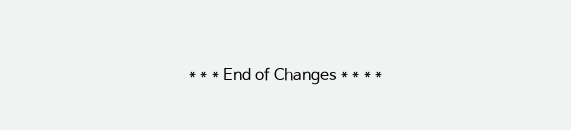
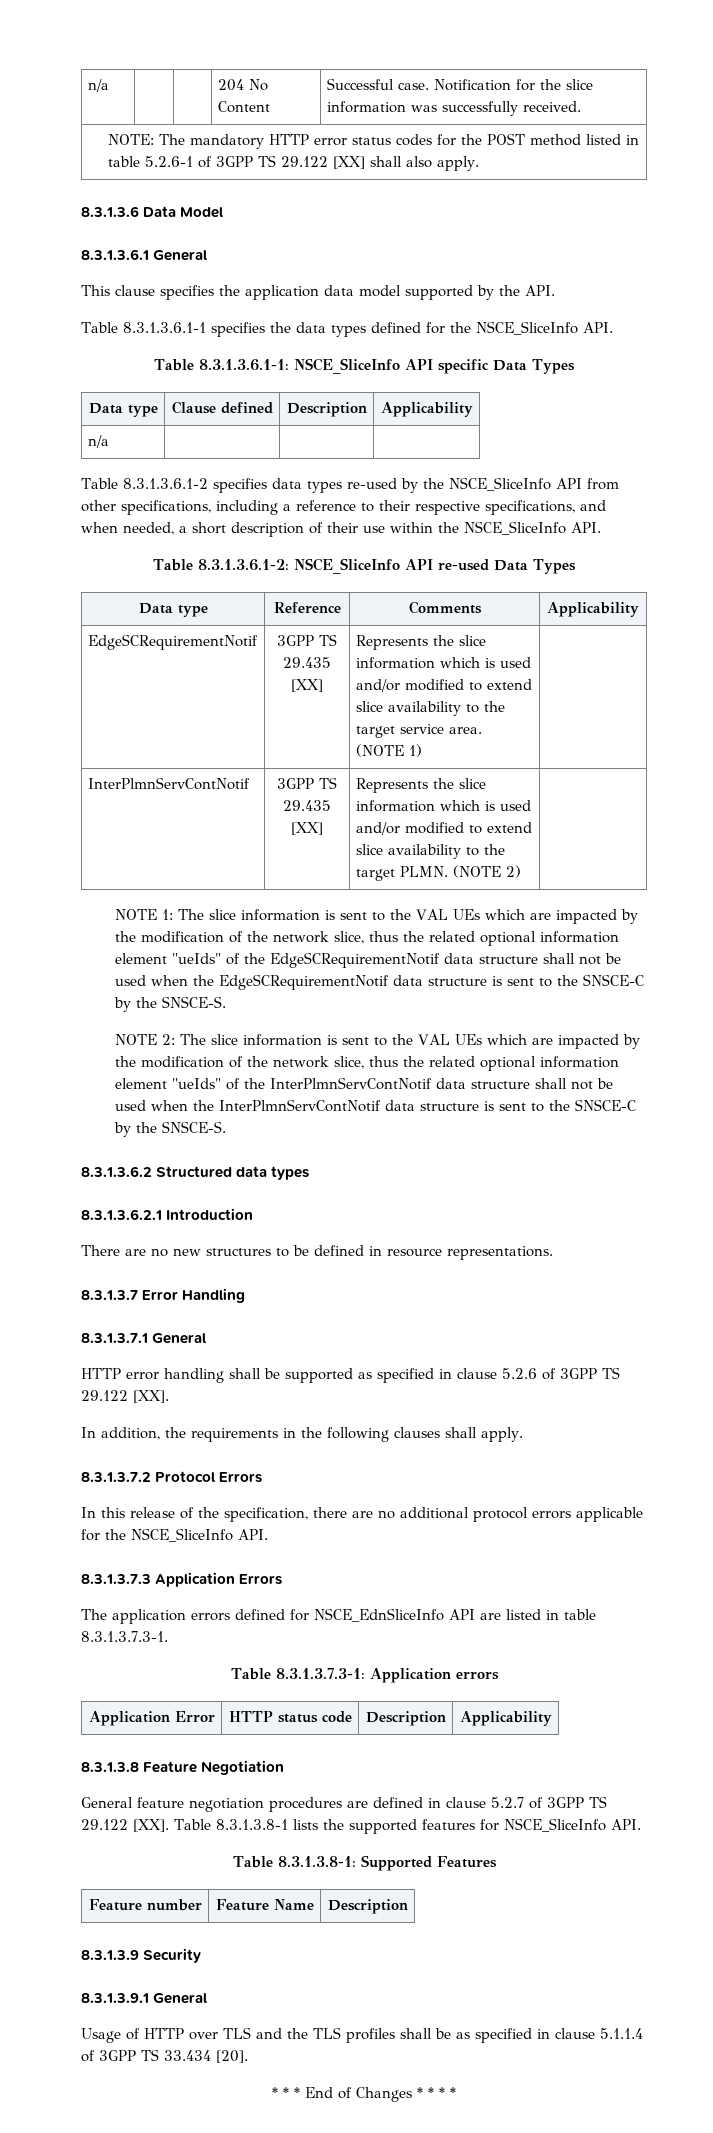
(189, 75) none -> [87,79,109,92] [217,79,268,91] [217,101,270,113] [326,78,593,91] [326,101,581,116] [107,133,639,149] [107,155,479,171] [81,206,224,218] [81,249,208,261] [81,285,555,300] [81,321,613,337] [154,358,575,374] [88,403,158,417] [171,401,273,414] [286,402,367,417] [380,402,473,417] [87,435,109,448] [81,477,619,493] [81,500,606,515] [81,521,601,537] [153,558,576,574] [138,603,208,617] [273,602,341,613] [408,601,482,614] [547,602,639,617] [87,634,258,650] [277,634,337,646] [283,657,331,668] [291,679,323,692] [355,635,486,650] [355,657,531,669] [355,679,532,692] [355,701,505,716] [355,724,482,738] [355,744,422,757] [87,777,250,790] [277,777,337,789] [283,800,331,811] [291,822,323,835] [355,778,486,793] [355,800,531,812] [355,822,532,835] [355,844,505,859] [355,865,521,881] [114,909,638,924] [114,931,619,946] [114,952,621,968] [114,974,644,990] [113,996,226,1012] [114,1034,640,1049] [114,1056,619,1071] [114,1077,613,1090] [114,1099,636,1112] [113,1121,226,1137] [81,1166,310,1180] [81,1208,254,1220] [81,1245,553,1260] [81,1288,246,1303] [81,1333,207,1344] [81,1367,620,1383] [81,1390,169,1403] [81,1427,523,1442] [81,1471,263,1483] [81,1507,643,1522] [81,1528,268,1542] [81,1572,283,1587] [81,1608,596,1624] [81,1631,168,1642] [230,1668,499,1683] [88,1711,215,1726] [228,1711,352,1723] [365,1711,446,1726] [459,1711,552,1726] [81,1760,285,1775] [81,1796,607,1812] [81,1818,641,1834] [232,1855,497,1871] [88,1899,202,1911] [215,1899,314,1911] [327,1899,408,1914] [81,1948,202,1963] [81,1993,208,2004] [81,2027,643,2043] [81,2049,248,2063] n/a | | | 204 No Content | Successful case. Notification for the slice information was successfully received. // NOTE: The mandatory HTTP error status codes for the POST method listed in table 5.2.6-1 of 3GPP TS 29.122 [XX] shall also apply. // 8.3.1.3.6 Data Model // 8.3.1.3.6.1 General // This clause specifies the application data model supported by the API. // Table 8.3.1.3.6.1-1 specifies the data types defined for the NSCE_SliceInfo API. // Table 8.3.1.3.6.1-1: NSCE_SliceInfo API specific Data Types // Data type | Clause defined | Description | Applicability // n/a | | | // Table 8.3.1.3.6.1-2 specifies data types re-used by the NSCE_SliceInfo API from other specifications, including a reference to their respective specifications, and when needed, a short description of their use within the NSCE_SliceInfo API. // Table 8.3.1.3.6.1-2: NSCE_SliceInfo API re-used Data Types // Data type | Reference | Comments | Applicability // EdgeSCRequirementNotif | 3GPP TS 29.435 [XX] | Represents the slice information which is used and/or modified to extend slice availability to the target service area. (NOTE 1) | // InterPlmnServContNotif | 3GPP TS 29.435 [XX] | Represents the slice information which is used and/or modified to extend slice availability to the target PLMN. (NOTE 2) | // NOTE 1: The slice information is sent to the VAL UEs which are impacted by the modification of the network slice, thus the related optional information element "ueIds" of the EdgeSCRequirementNotif data structure shall not be used when the EdgeSCRequirementNotif data structure is sent to the SNSCE-C by the SNSCE-S. // NOTE 2: The slice information is sent to the VAL UEs which are impacted by the modification of the network slice, thus the related optional information element "ueIds" of the InterPlmnServContNotif data structure shall not be used when the InterPlmnServContNotif data structure is sent to the SNSCE-C by the SNSCE-S. // 8.3.1.3.6.2 Structured data types // 8.3.1.3.6.2.1 Introduction // There are no new structures to be defined in resource representations. // 8.3.1.3.7 Error Handling // 8.3.1.3.7.1 General // HTTP error handling shall be supported as specified in clause 5.2.6 of 3GPP TS 29.122 [XX]. // In addition, the requirements in the following clauses shall apply. // 8.3.1.3.7.2 Protocol Errors // In this release of the specification, there are no additional protocol errors applicable for the NSCE_SliceInfo API. // 8.3.1.3.7.3 Application Errors // The application errors defined for NSCE_EdnSliceInfo API are listed in table 8.3.1.3.7.3-1. // Table 8.3.1.3.7.3-1: Application errors // Application Error | HTTP status code | Description | Applicability // 8.3.1.3.8 Feature Negotiation // General feature negotiation procedures are defined in clause 5.2.7 of 3GPP TS 29.122 [XX]. Table 8.3.1.3.8-1 lists the supported features for NSCE_SliceInfo API. // Table 8.3.1.3.8-1: Supported Features // Feature number | Feature Name | Description // 8.3.1.3.9 Security // 8.3.1.3.9.1 General // Usage of HTTP over TLS and the TLS profiles shall be as specified in clause 5.1.1.4 of 3GPP TS 33.434 [20]. //

